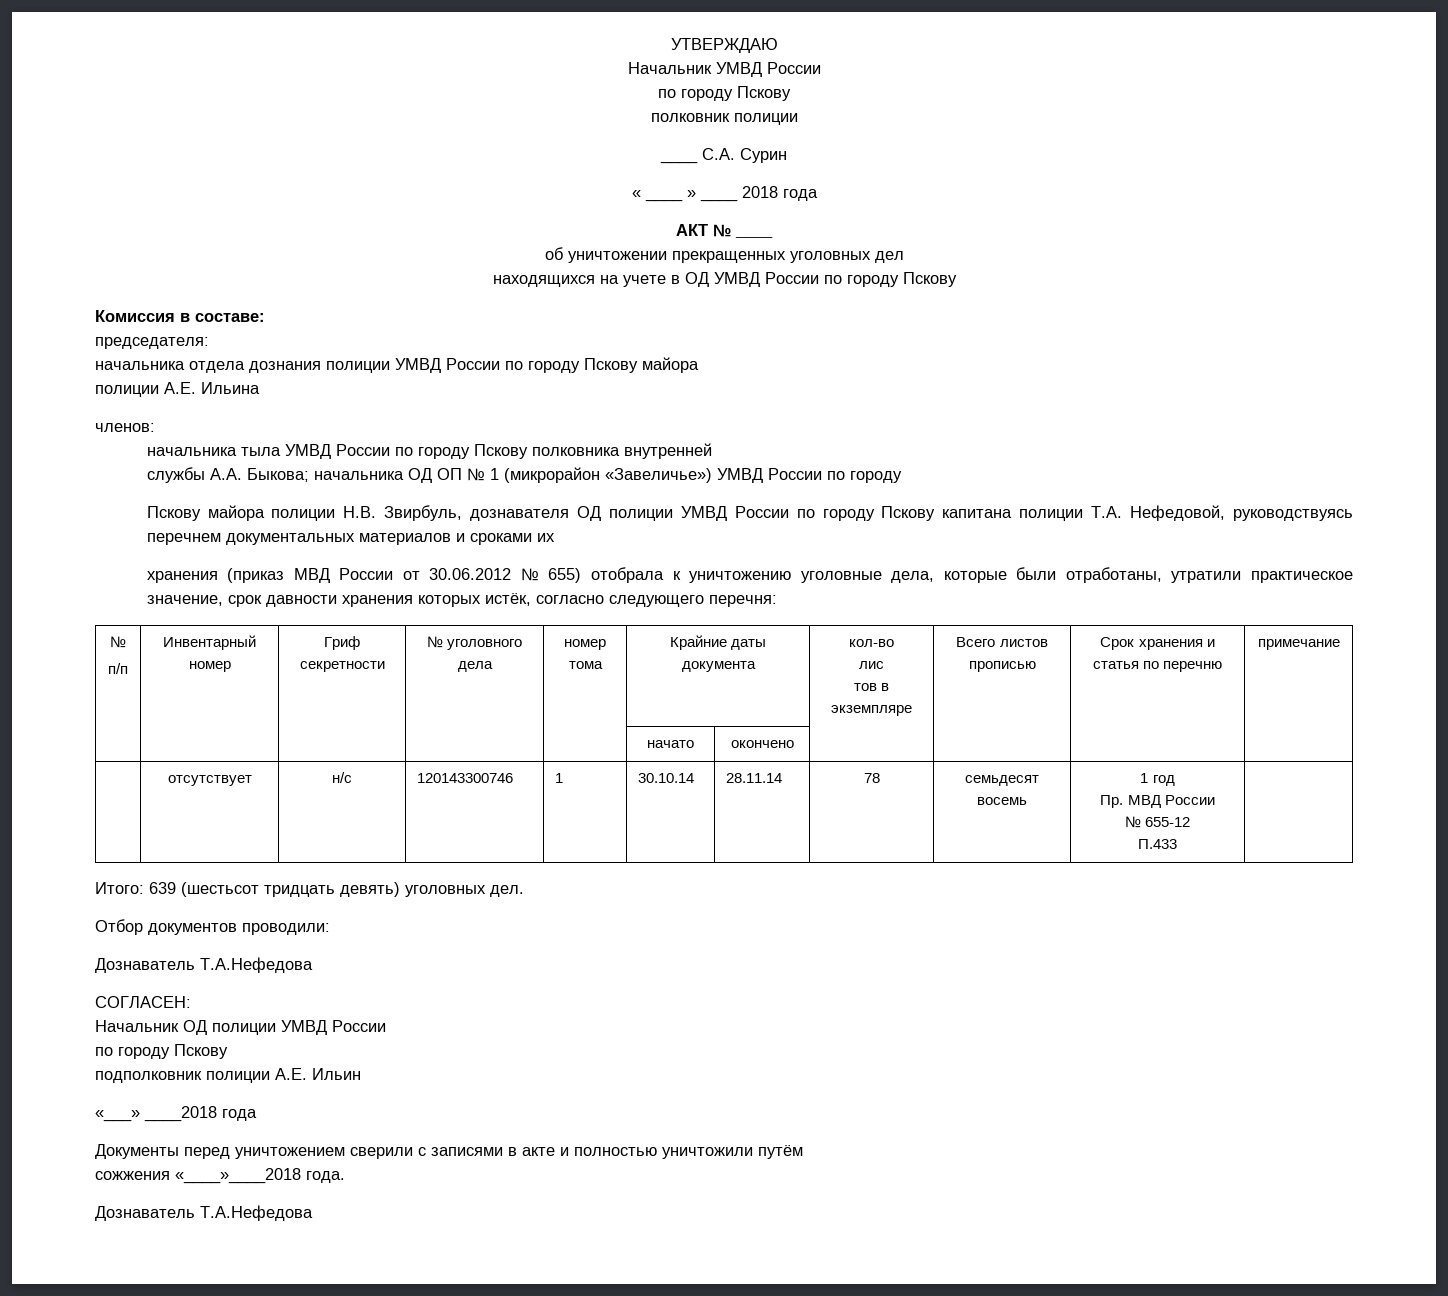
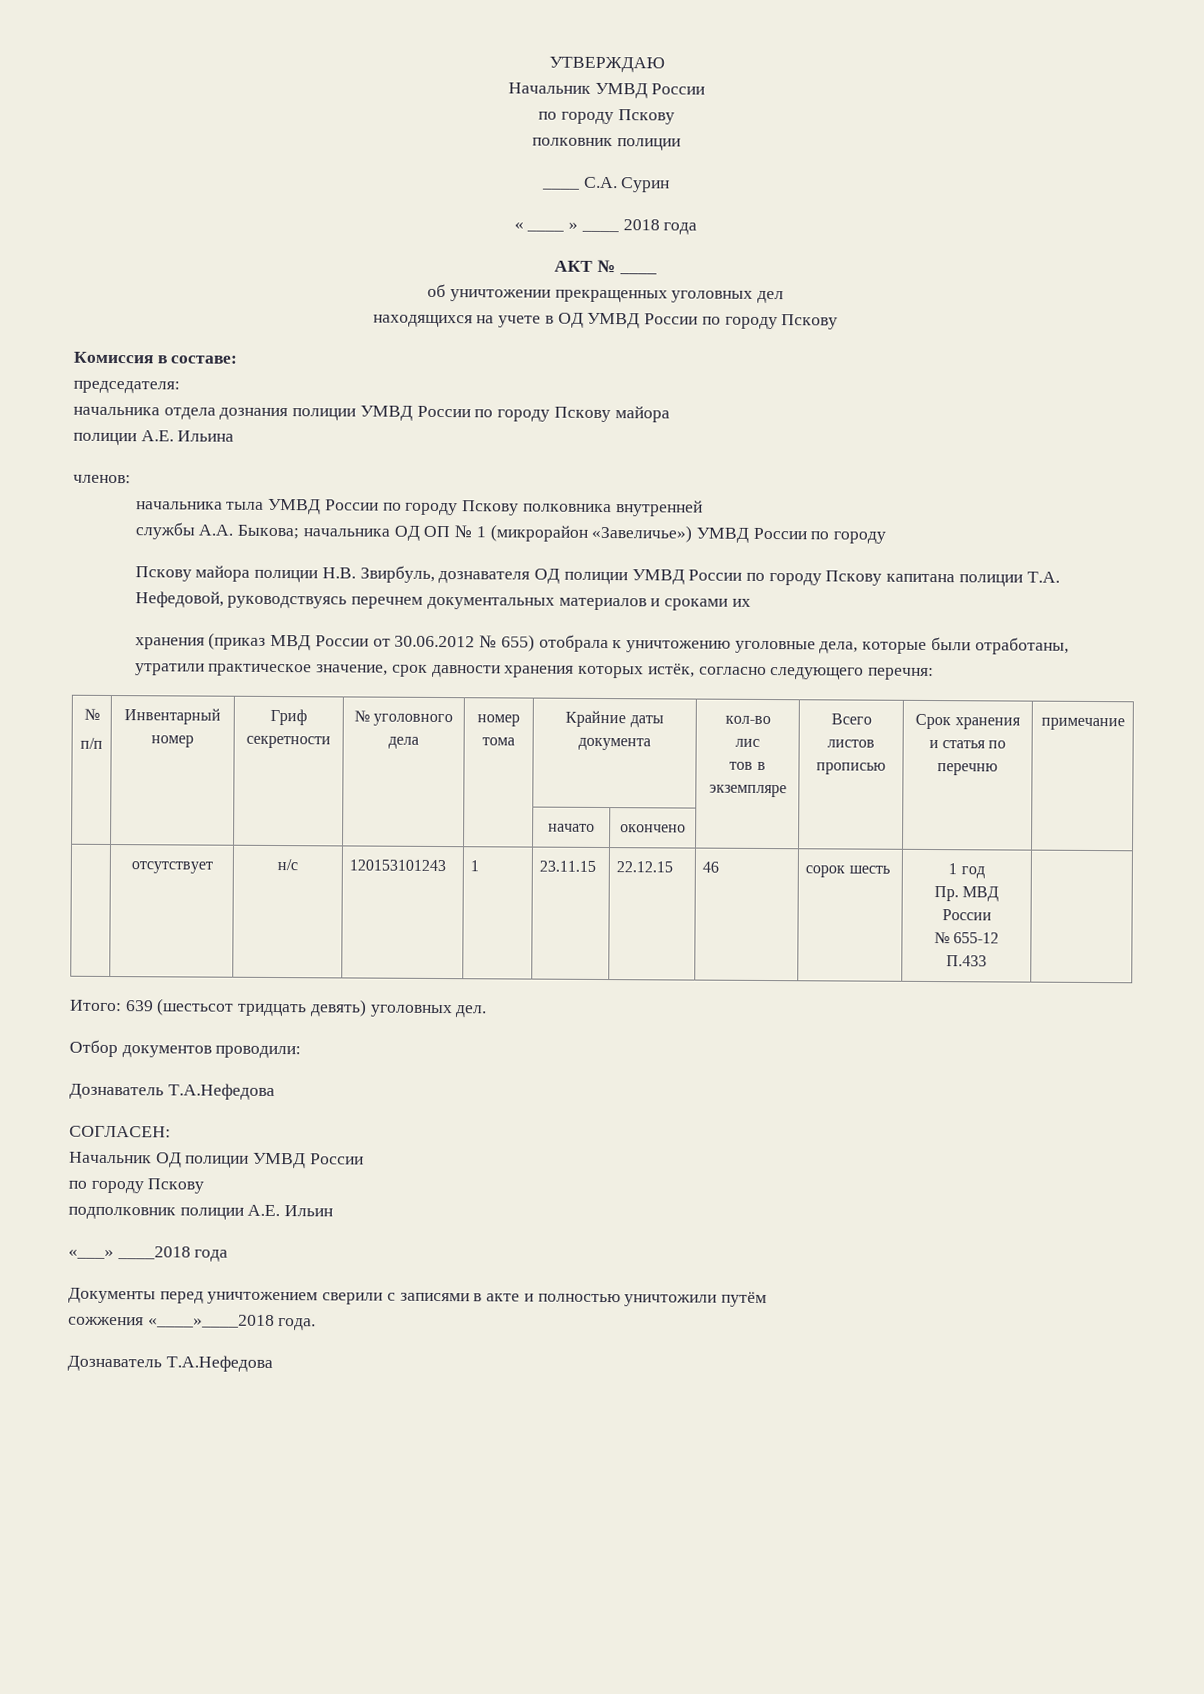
[417,773,514,783] [555,773,564,783] [638,773,695,783] [726,773,783,783] [863,773,880,783] [965,775,1039,786] [977,797,1027,805] 120143300746 | 1 | 30.10.14 | 28.11.14 | 78 | семьдесят восемь -> [349,859,447,872] [470,860,480,872] [539,860,597,872] [616,861,674,873] [702,861,720,873] [805,865,890,878] 120153101243 | 1 | 23.11.15 | 22.12.15 | 46 | сорок шесть

